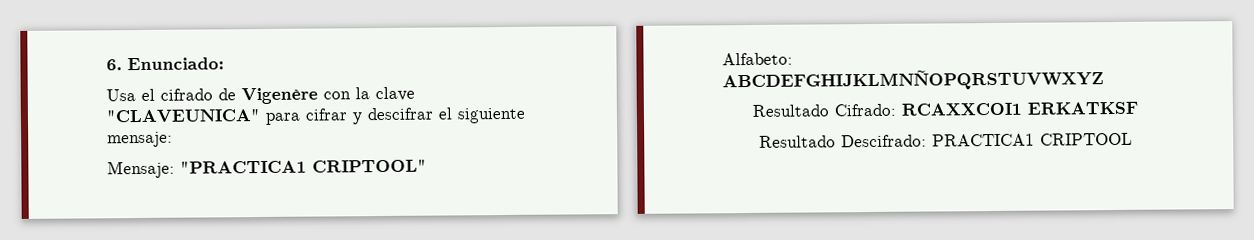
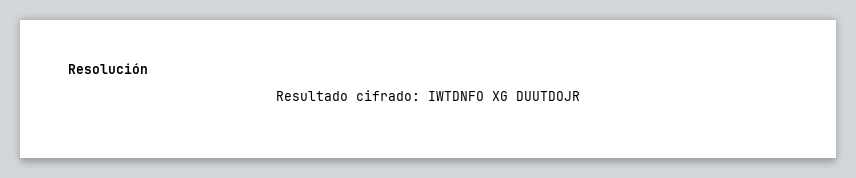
[106,57,224,71] [106,86,415,105] [106,107,526,125] [107,131,173,148] [107,159,427,179] [722,52,793,66] [722,69,1104,92] [751,101,1138,117] [758,132,1133,148] 6. Enunciado: // Usa el cifrado de Vigenère con la clave "CLAVEUNICA" para cifrar y descifrar el siguiente mensaje: // Mensaje: "PRACTICA1 CRIPTOOL" // Alfabeto: ABCDEFGHIJKLMNÑOPQRSTUVWXYZ // Resultado Cifrado: RCAXXCOI1 ERKATKSF // Resultado Descifrado: PRACTICA1 CRIPTOOL -> [68,63,148,74] [276,90,580,101] Resolución // Resultado cifrado: IWTDNFO XG DUUTDOJR

